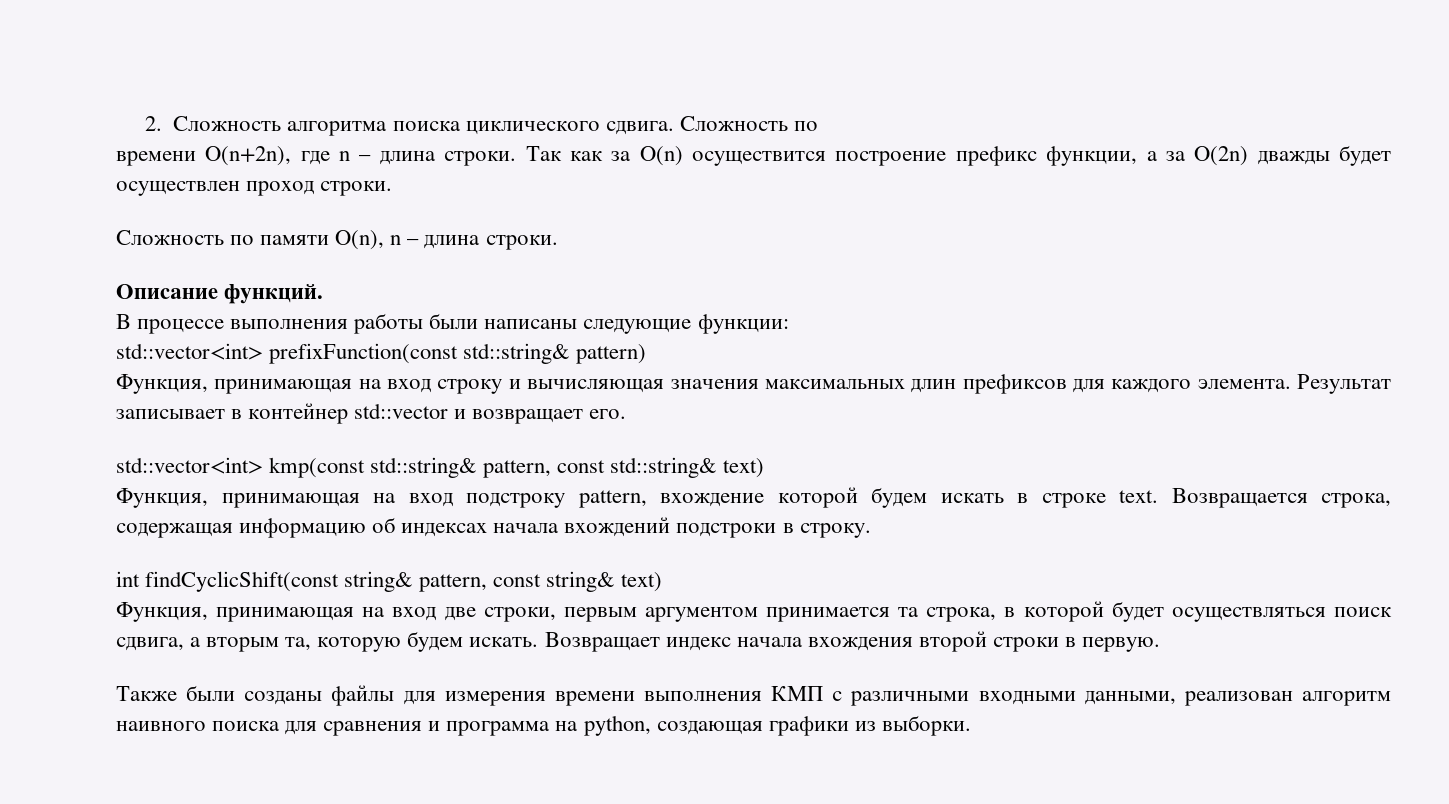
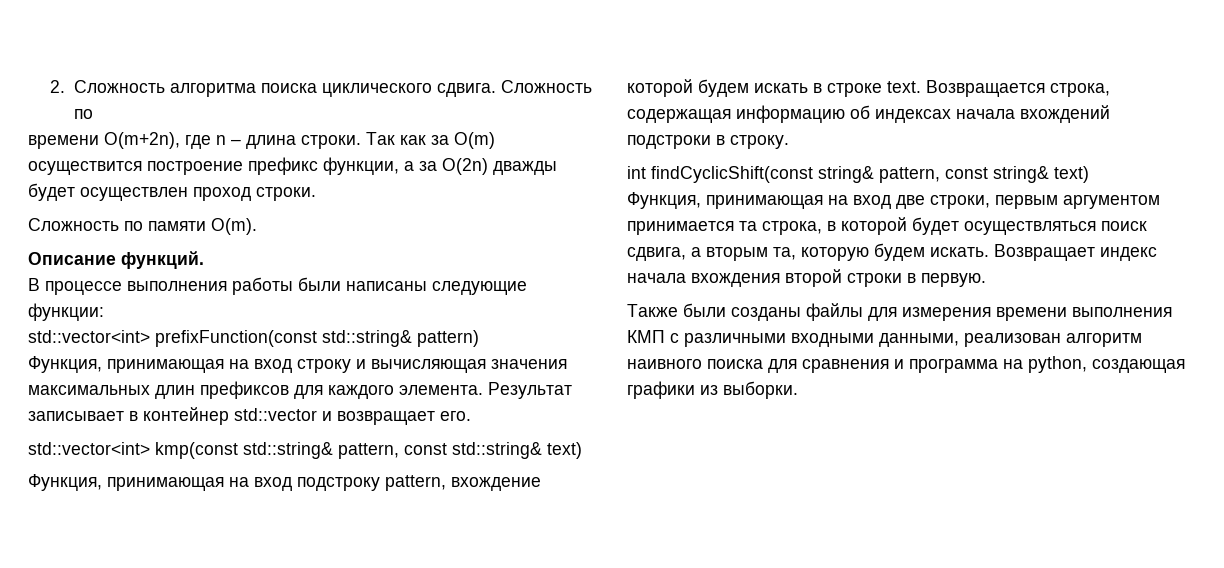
[205,146,292,166] O(n+2n), -> [104,132,180,149] O(m+2n),
[639,146,683,166] O(n) -> [454,132,495,149] O(m)
[335,230,558,250] O(n), n – длина строки. -> [211,218,257,235] O(m).

